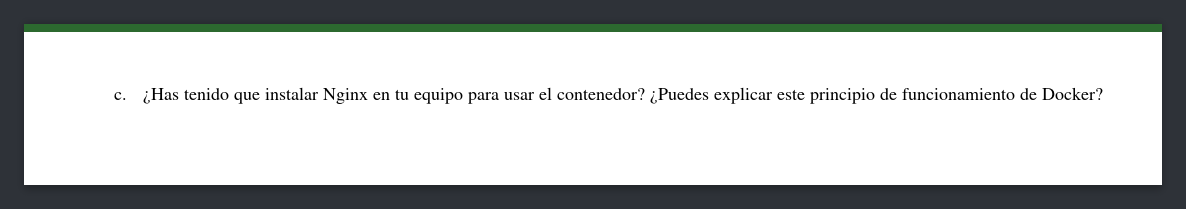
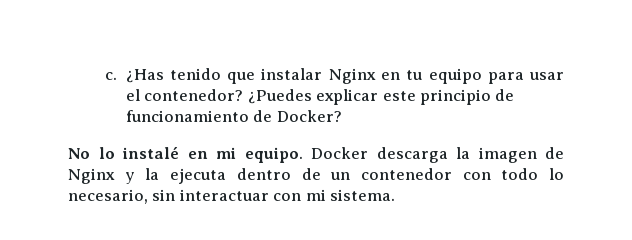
(1104, 93) none -> [68,146,564,163] [68,168,564,184] [68,189,396,204] // No lo instalé en mi equipo. Docker descarga la imagen de Nginx y la ejecuta dentro de un contenedor con todo lo necesario, sin interactuar con mi sistema.

